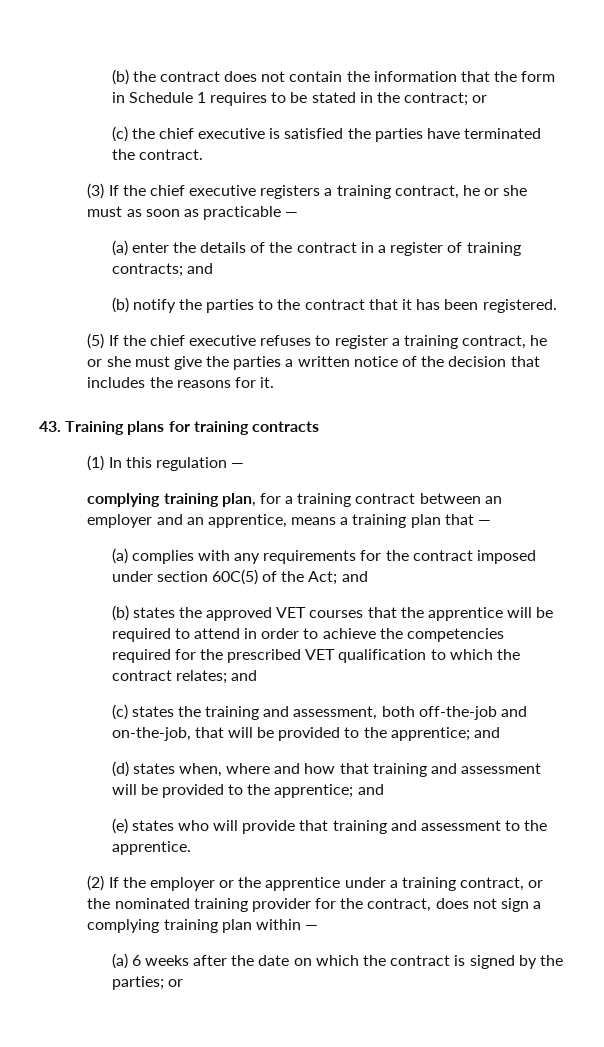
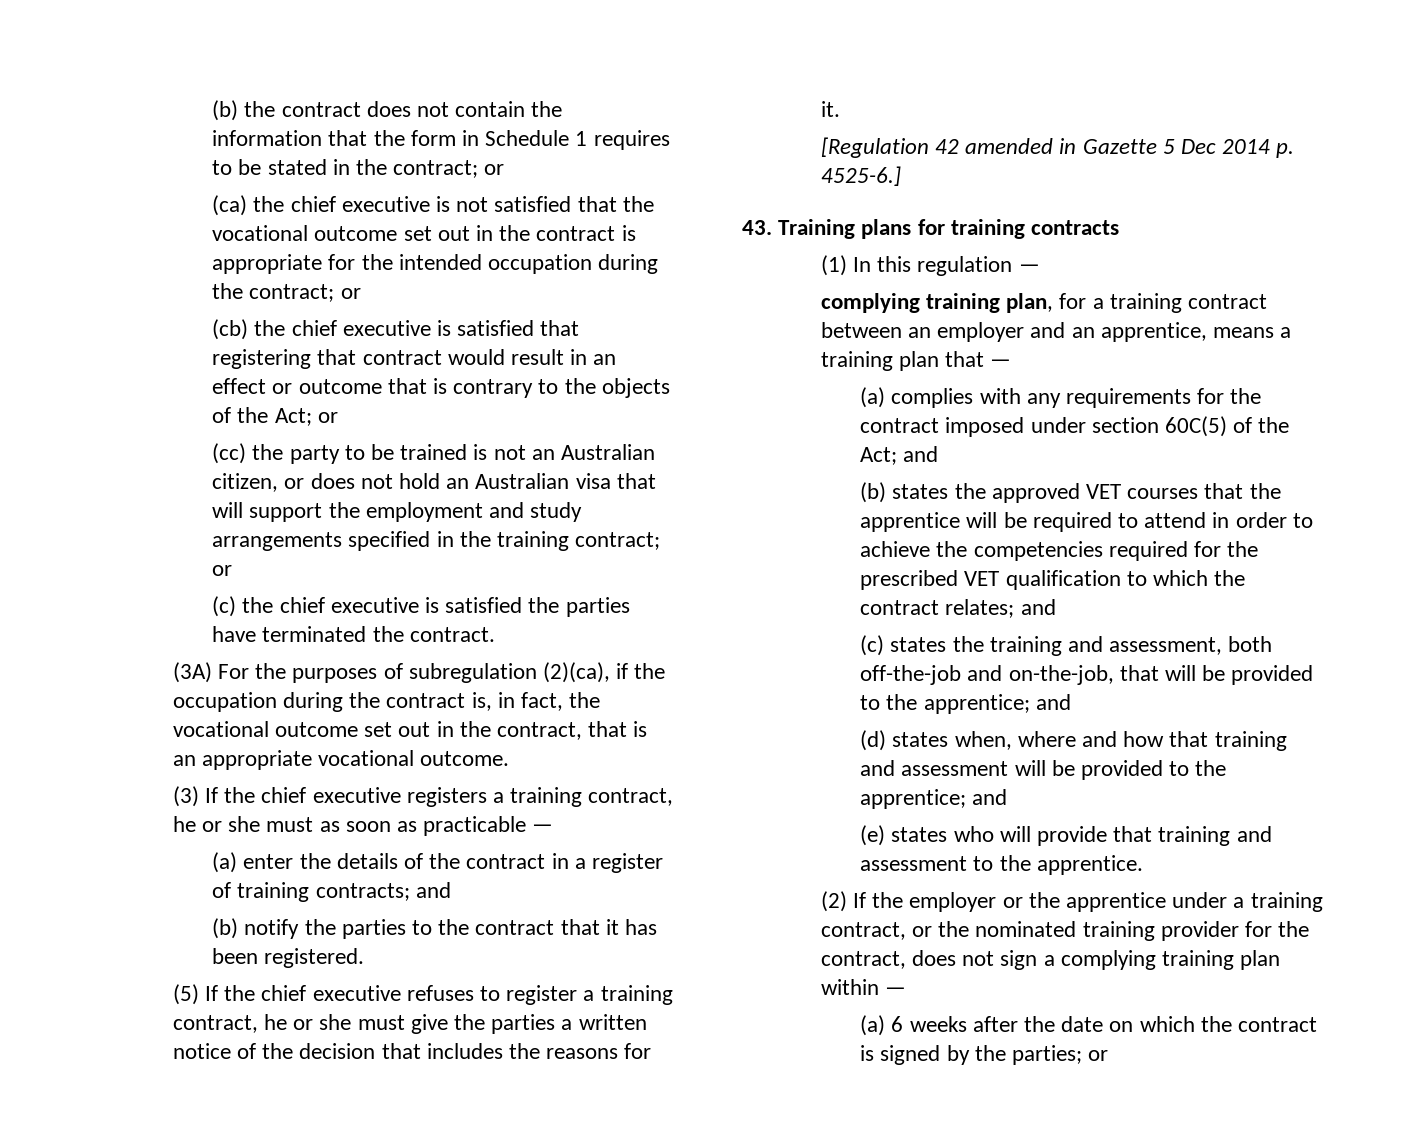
(488, 99) none -> [212,195,654,216] [212,225,636,241] [212,254,659,274] [212,283,361,302] [212,319,580,340] [212,349,617,369] [212,378,670,398] [212,407,338,426] [212,443,656,464] [212,473,656,492] [212,502,583,522] [212,531,661,551] [212,565,233,576] // (ca) the chief executive is not satisfied that the vocational outcome set out in the contract is appropriate for the intended occupation during the contract; or // (cb) the chief executive is satisfied that registering that contract would result in an effect or outcome that is contrary to the objects of the Act; or // (cc) the party to be trained is not an Australian citizen, or does not hold an Australian visa that will support the employment and study arrangements specified in the training contract; or
(203, 154) none -> [172,662,666,683] [172,692,601,712] [172,721,648,740] [172,750,510,770] // (3A) For the purposes of subregulation (2)(ca), if the occupation during the contract is, in fact, the vocational outcome set out in the contract, that is an appropriate vocational outcome.
(275, 382) none -> [820,137,1295,158] [820,166,901,186] // [Regulation 42 amended in Gazette 5 Dec 2014 p. 4525-6.]

